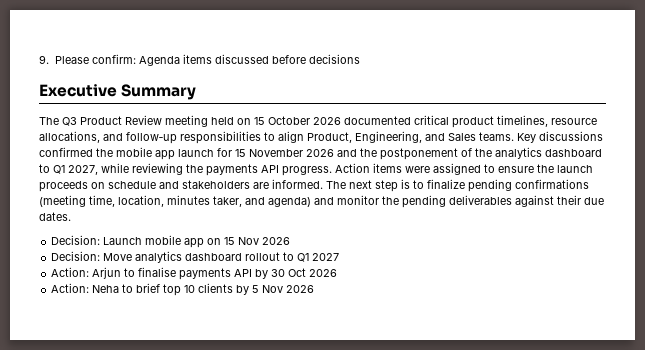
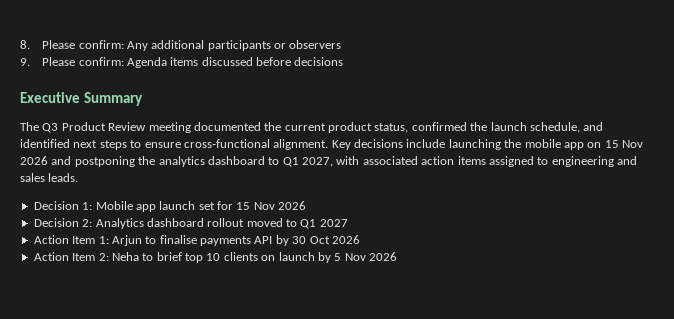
(39, 59) none -> [20,40,342,51] 8. Please confirm: Any additional participants or observers //
[211,115,597,128] [39,131,603,144] [39,147,472,160] held on 15 October 2026 documented critical product timelines, resource allocations, and follow‑up responsibilities to align Product, Engineering, and Sales teams. Key discussions confirmed the mobile app launch for 15 November 2026 and the postponement of -> [193,122,604,133] [20,139,643,150] [20,156,135,167] documented the current product status, confirmed the launch schedule, and identified next steps to ensure cross‑functional alignment. Key decisions include launching the mobile app on 15 Nov 2026 and postponing
[101,163,593,176] [39,179,589,192] [39,195,604,208] [39,212,71,221] [51,235,222,248] while reviewing the payments API progress. Action items were assigned to ensure the launch proceeds on schedule and stakeholders are informed. The next step is to finalize pending confirmations (meeting time, location, minutes taker, and agenda) and monitor the pending deliverables against their due dates. // Decision: Launch mobile app on -> [336,156,637,167] [20,173,79,182] [33,201,233,212] with associated action items assigned to engineering and sales leads. // Decision 1: Mobile app launch set for
[51,251,183,263] Decision: Move analytics -> [33,218,144,229] Decision 2: Analytics
(281, 256) none -> [246,218,283,227] moved
[51,267,90,277] Action: -> [33,235,109,244] Action Item 1:
[51,283,90,293] Action: -> [33,252,109,261] Action Item 2:
(234, 288) none -> [261,252,315,261] on launch

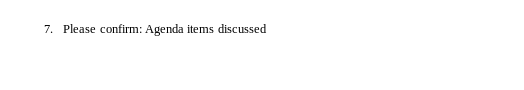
[20,40,342,51] [20,58,30,66] 8. Please confirm: Any additional participants or observers // 9. -> [44,25,53,33] 7.
[256,57,344,66] [20,92,143,106] [20,122,604,133] [20,139,643,150] [20,156,637,167] [20,173,79,182] [33,201,307,212] [33,218,348,229] [33,235,360,246] [33,252,397,263] before decisions // Executive Summary // The Q3 Product Review meeting documented the current product status, confirmed the launch schedule, and identified next steps to ensure cross‑functional alignment. Key decisions include launching the mobile app on 15 Nov 2026 and postponing the analytics dashboard to Q1 2027, with associated action items assigned to engineering and sales leads. // Decision 1: Mobile app launch set for 15 Nov 2026 // Decision 2: Analytics dashboard rollout moved to Q1 2027 // Action Item 1: Arjun to finalise payments API by 30 Oct 2026 // Action Item 2: Neha to brief top 10 clients on launch by 5 Nov 2026 -> (267, 28) none

